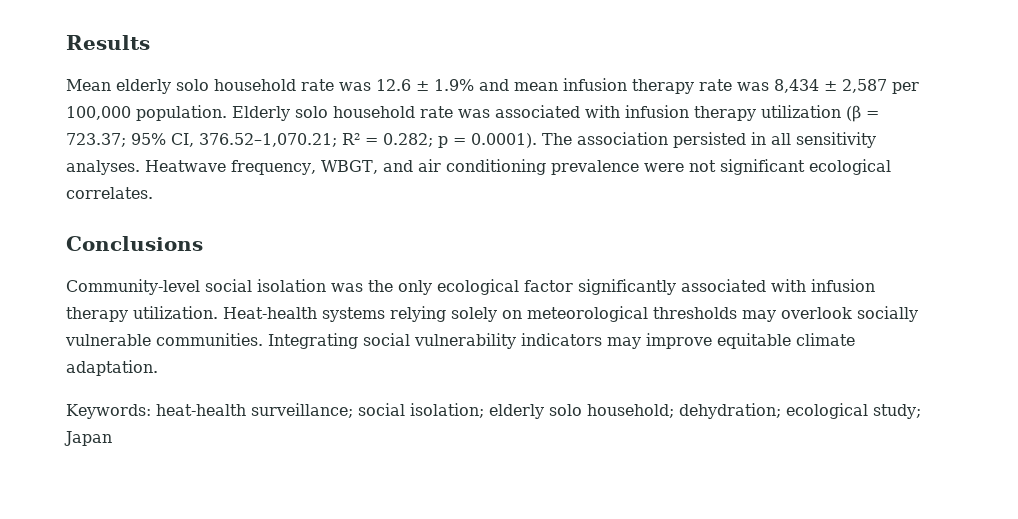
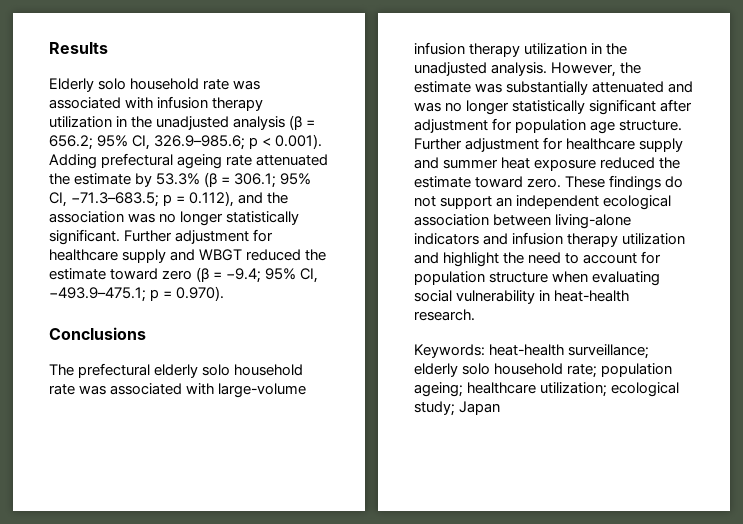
[66,78,919,94] [66,105,227,121] Mean elderly solo household rate was 12.6 ± 1.9% and mean infusion therapy rate was 8,434 ± 2,587 per 100,000 population. -> (108, 48) none
[846,105,879,122] [66,132,876,148] [66,159,891,175] [66,187,153,199] [66,236,203,251] [66,279,875,295] [66,306,918,322] [65,333,855,349] [66,360,158,376] [66,403,781,419] (β = 723.37; 95% CI, 376.52–1,070.21; R² = 0.282; p = 0.0001). The association persisted in all sensitivity analyses. Heatwave frequency, WBGT, and air conditioning prevalence were not significant ecological correlates. // Conclusions // Community-level social isolation was the only ecological factor significantly associated with infusion therapy utilization. Heat-health systems relying solely on meteorological thresholds may overlook socially vulnerable communities. Integrating social vulnerability indicators may improve equitable climate adaptation. // Keywords: heat-health surveillance; social isolation; elderly solo household; dehydration; -> [116,115,316,130] [49,134,323,150] [49,153,329,169] [49,172,312,188] [49,191,289,207] [49,211,300,226] [49,229,274,245] [49,249,327,263] [49,267,319,283] [49,286,225,302] [49,327,146,340] [49,363,304,378] [49,383,307,398] [414,42,628,57] [414,62,642,77] [414,81,694,95] [414,99,693,115] [414,118,683,134] [414,137,684,152] [414,157,681,171] [414,175,684,191] [414,195,672,210] [414,214,632,229] [414,232,686,247] [414,251,662,267] [414,271,661,286] [414,290,630,304] [414,309,475,321] [414,344,650,359] [414,363,673,378] [414,382,608,397] in the unadjusted analysis (β = 656.2; 95% CI, 326.9–985.6; p < 0.001). Adding prefectural ageing rate attenuated the estimate by 53.3% (β = 306.1; 95% CI, −71.3–683.5; p = 0.112), and the association was no longer statistically significant. Further adjustment for healthcare supply and WBGT reduced the estimate toward zero (β = −9.4; 95% CI, −493.9–475.1; p = 0.970). // Conclusions // The prefectural elderly solo household rate was associated with large-volume infusion therapy utilization in the unadjusted analysis. However, the estimate was substantially attenuated and was no longer statistically significant after adjustment for population age structure. Further adjustment for healthcare supply and summer heat exposure reduced the estimate toward zero. These findings do not support an independent ecological association between living-alone indicators and infusion therapy utilization and highlight the need to account for population structure when evaluating social vulnerability in heat-health research. // Keywords: heat-health surveillance; elderly solo household rate; population ageing; healthcare utilization;

